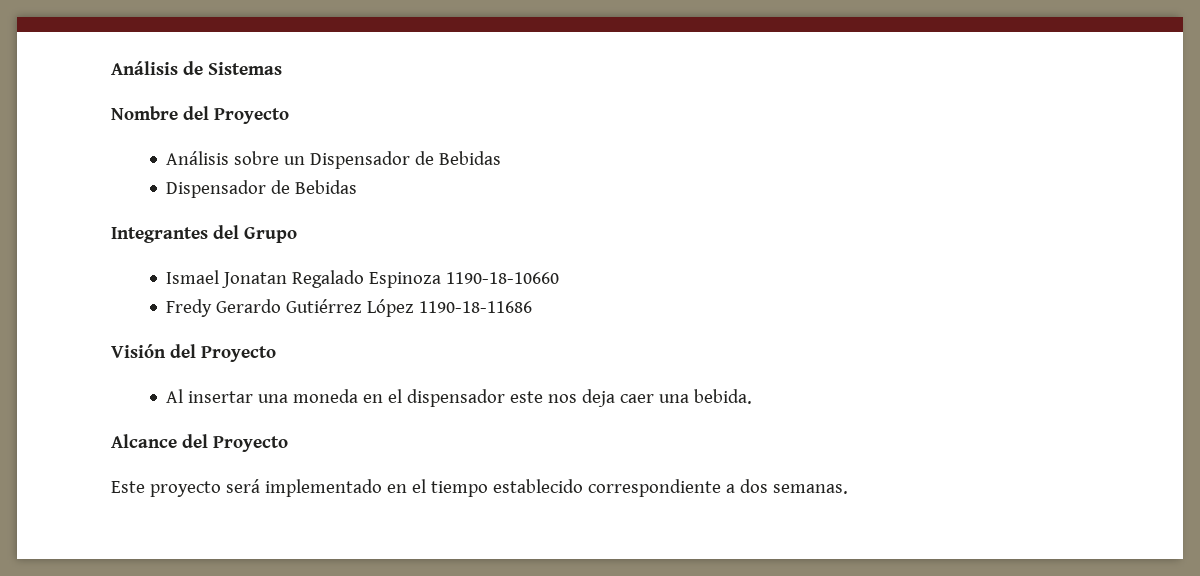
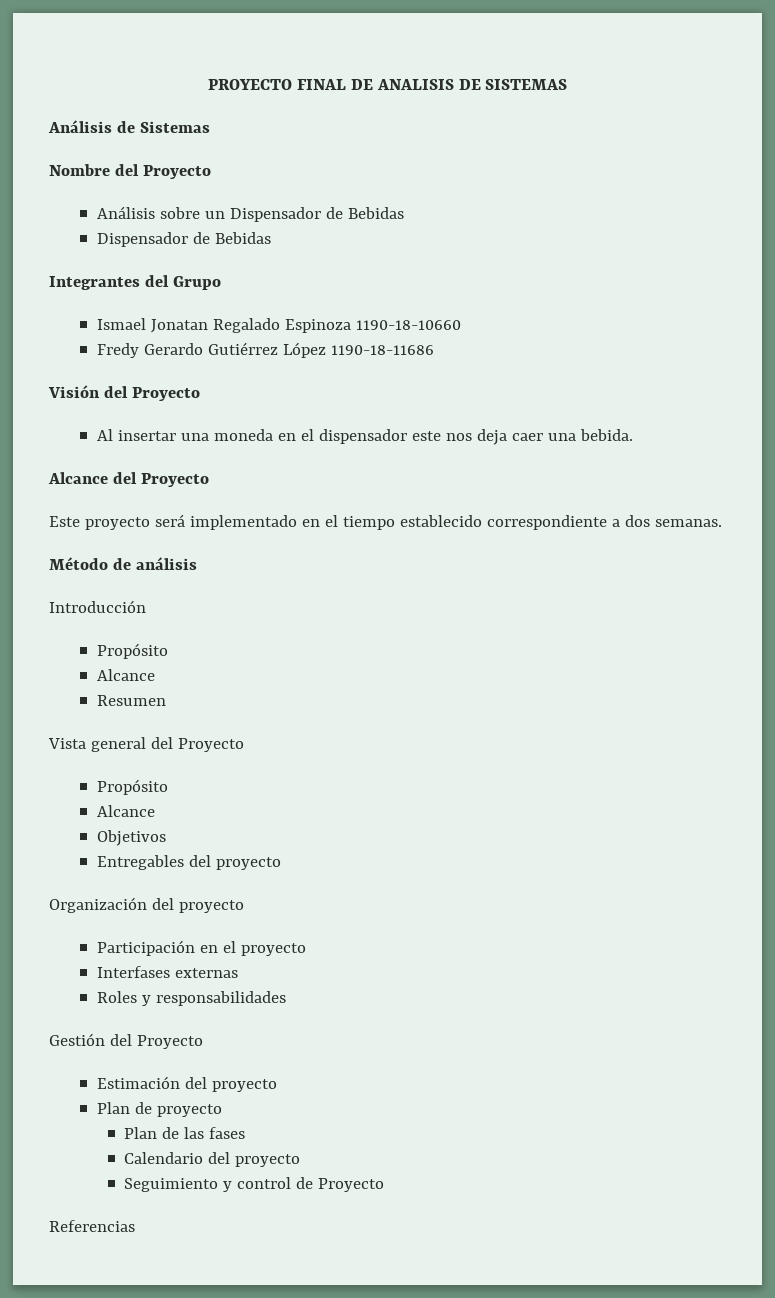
(111, 68) none -> [207,79,568,90] PROYECTO FINAL DE ANALISIS DE SISTEMAS //
(848, 489) none -> [49,557,197,570] [49,600,146,613] [96,643,168,659] [96,669,155,681] [96,695,166,706] [48,737,244,752] [96,779,168,795] [96,805,155,817] [96,830,166,846] [96,855,281,870] [49,897,244,913] [96,940,306,956] [96,966,238,978] [96,991,286,1006] [49,1033,203,1049] [96,1076,277,1092] [96,1102,222,1117] [124,1127,246,1139] [124,1152,301,1167] [124,1177,385,1192] [49,1220,135,1232] // Método de análisis // Introducción // Propósito // Alcance // Resumen // Vista general del Proyecto // Propósito // Alcance // Objetivos // Entregables del proyecto // Organización del proyecto // Participación en el proyecto // Interfases externas // Roles y responsabilidades // Gestión del Proyecto // Estimación del proyecto // Plan de proyecto // Plan de las fases // Calendario del proyecto // Seguimiento y control de Proyecto // Referencias

